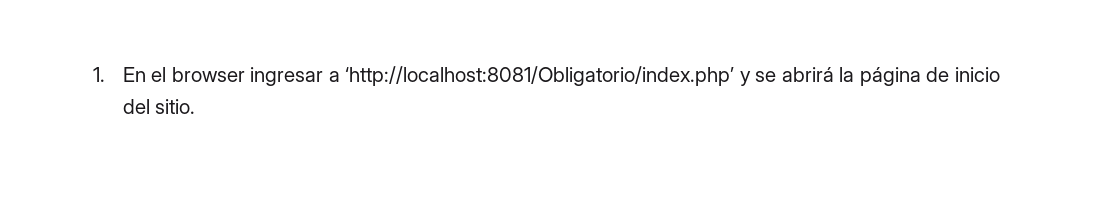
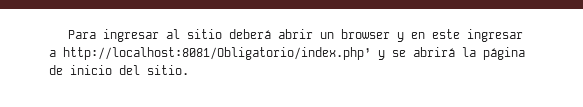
[93,67,245,82] 1. En el browser -> [67,29,460,42] Para ingresar al sitio deberá abrir un browser y en este
[345,66,735,86] ‘http://localhost:8081/Obligatorio/index.php’ -> [63,47,371,60] http://localhost:8081/Obligatorio/index.php’

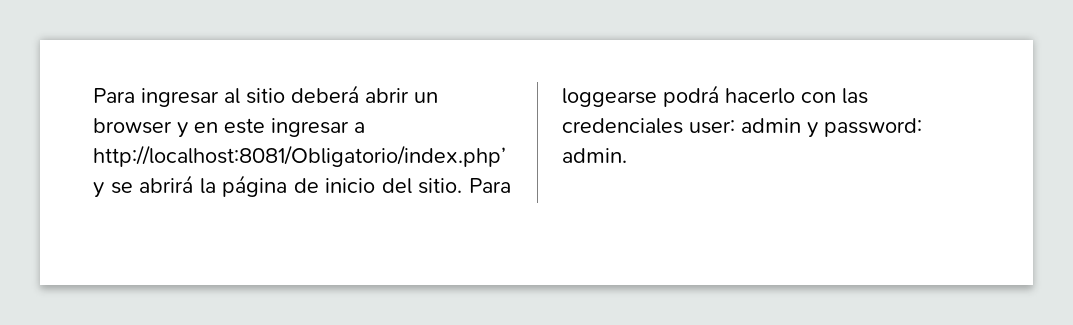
(189, 70) none -> [468,178,511,193] [562,85,868,107] [562,118,922,138] [562,148,627,163] Para loggearse podrá hacerlo con las credenciales user: admin y password: admin.

